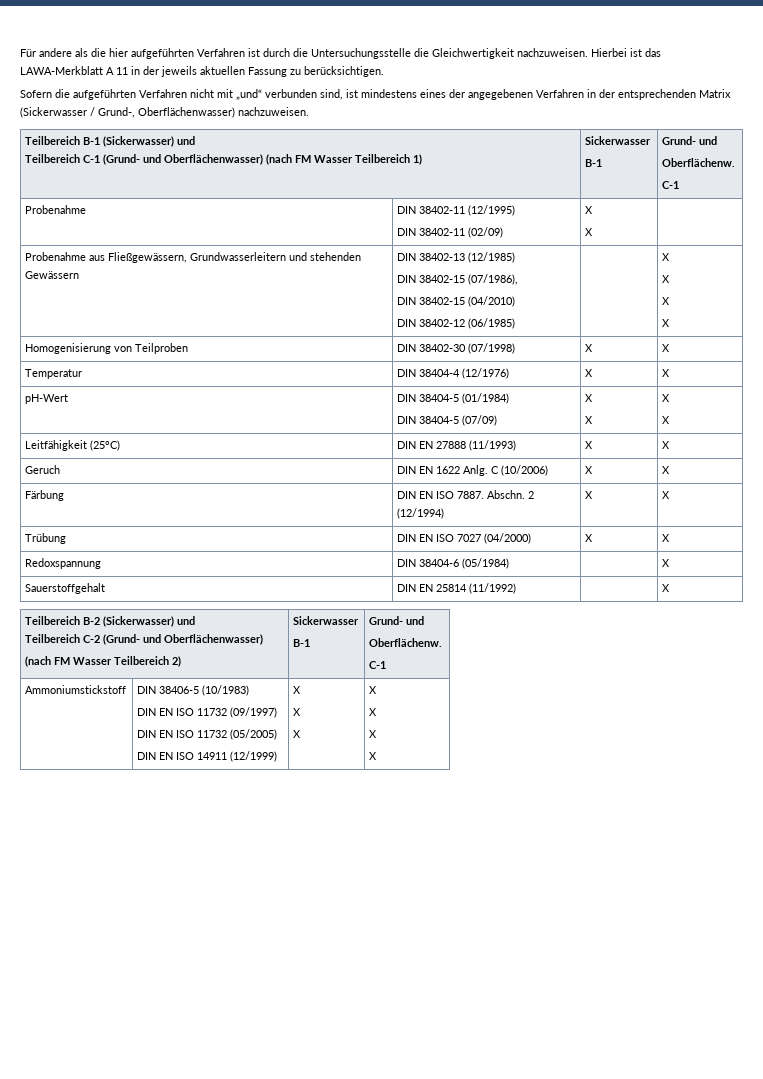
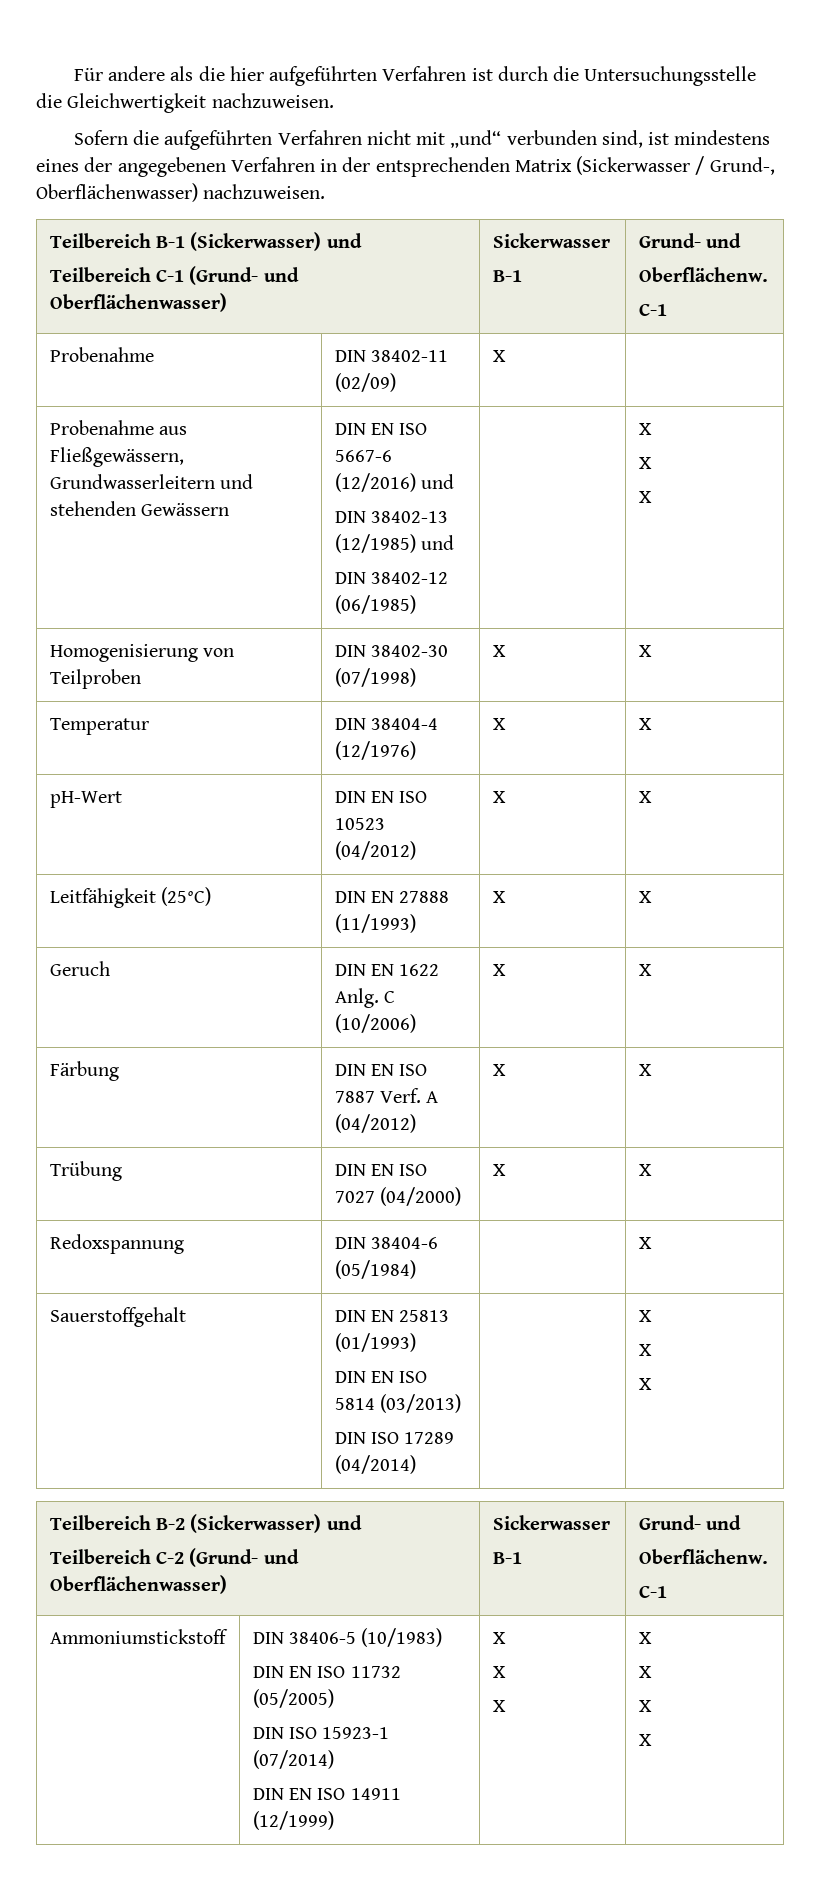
[591,48,661,57] [20,66,384,77] Hierbei ist das LAWA-Merkblatt A 11 in der jeweils aktuellen Fassung zu berücksichtigen. -> (334, 100) none
[266,154,423,165] (nach FM Wasser Teilbereich 1) -> (227, 302) none
[468,205,516,216] [397,228,466,236] (12/1995) // DIN 38402-11 -> (449, 356) none
[585,228,594,236] // X -> (506, 356) none
[419,252,516,263] [397,274,519,285] [397,296,516,307] 38402-13 (12/1985) // DIN 38402-15 (07/1986), // DIN 38402-15 (04/2010) -> [371,423,428,435] [334,450,392,462] [334,473,455,492] [334,511,449,523] [334,534,455,553] EN ISO 5667-6 (12/2016) und // DIN 38402-13 (12/1985) und
[662,319,671,327] // X -> (652, 497) none
[419,393,510,404] [397,415,498,426] [585,394,594,402] [585,416,594,424] [662,394,671,402] [662,416,671,424] 38404-5 (01/1984) // DIN 38404-5 (07/09) | X // X | X // X -> [371,791,428,803] [334,818,385,830] [334,841,416,860] [492,791,506,803] [638,791,652,803] EN ISO 10523 (04/2012) | X | X
[457,490,535,499] [397,508,445,519] 7887. Abschn. 2 (12/1994) -> [334,1088,439,1103] [334,1114,416,1133] 7887 Verf. A (04/2012)
[436,583,517,594] [662,584,671,592] 25814 (11/1992) | | X -> [399,1310,450,1322] [334,1333,416,1352] [334,1371,428,1383] [334,1394,462,1413] [334,1432,455,1444] [334,1455,416,1474] [638,1310,652,1322] [638,1344,652,1356] [638,1378,652,1390] 25813 (01/1993) // DIN EN ISO 5814 (03/2013) // DIN ISO 17289 (04/2014) | | X // X // X
[25,656,182,667] // (nach FM Wasser Teilbereich 2) -> (227, 1584) none
[230,707,278,718] [137,729,278,740] (09/1997) // DIN EN ISO 11732 (05/2005) -> [252,1689,334,1708] [252,1727,390,1739] [252,1750,334,1769] (05/2005) // DIN ISO 15923-1 (07/2014)

